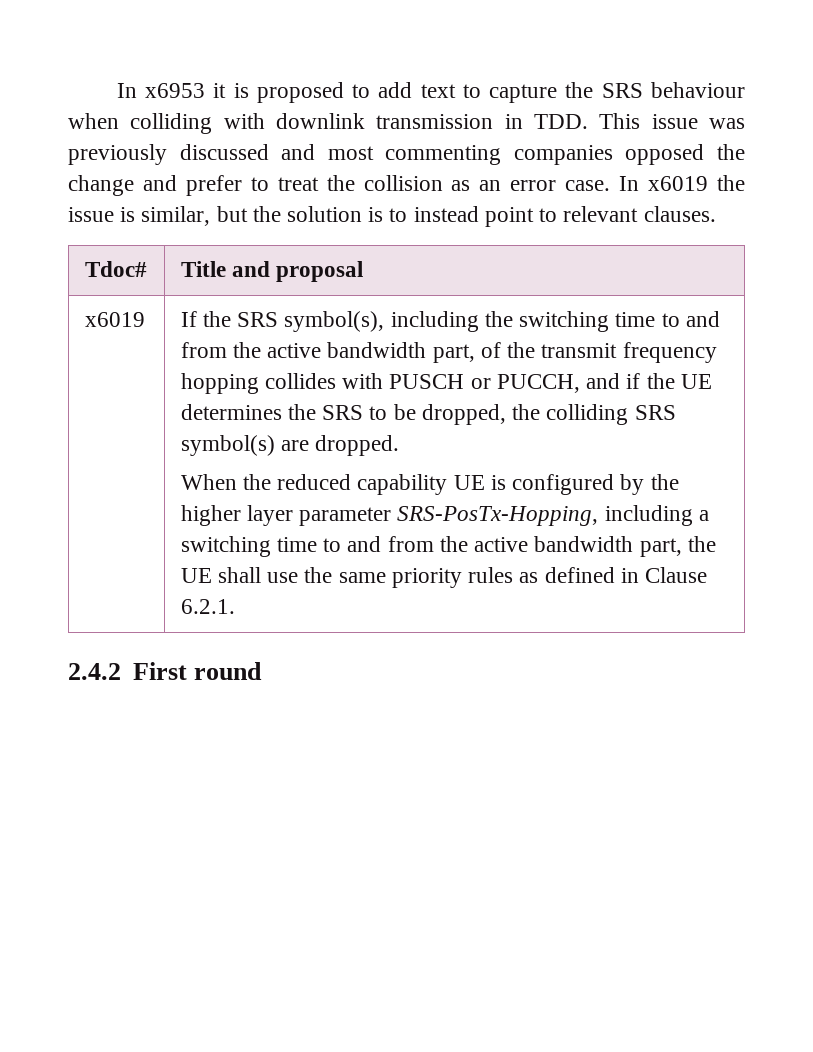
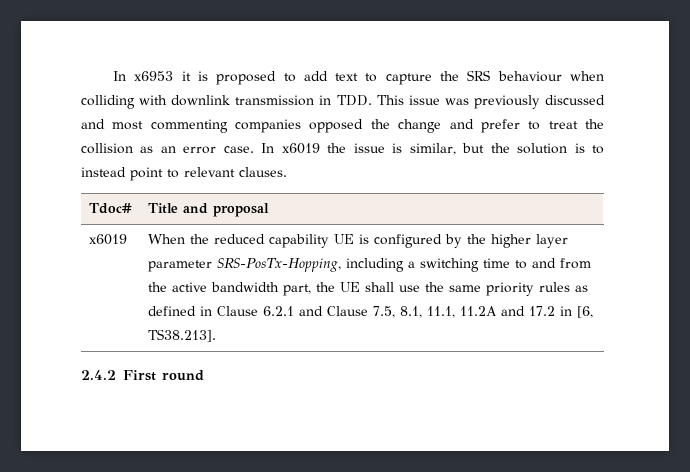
[180,311,720,332] [180,342,717,363] [180,373,712,394] [180,404,676,425] [180,435,400,456] If the SRS symbol(s), including the switching time to and from the active bandwidth part, of the transmit frequency hopping collides with PUSCH or PUCCH, and if the UE determines the SRS to be dropped, the colliding SRS symbol(s) are dropped. // -> (127, 239) none
[180,599,235,614] 6.2.1. -> [262,306,593,318] [147,329,216,342] 6.2.1 and Clause 7.5, 8.1, 11.1, 11.2A and 17.2 in [6, TS38.213].

